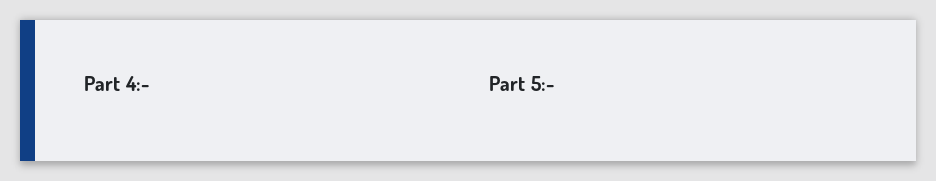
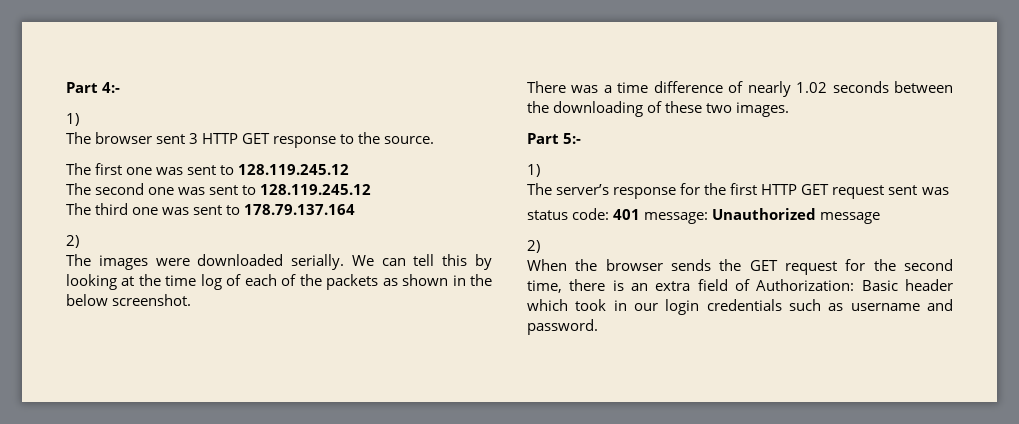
[489,76,554,91] Part 5:- -> [66,113,79,126] [66,132,435,148] [66,163,350,175] [66,183,372,195] [66,203,356,215] [66,235,79,248] [66,254,492,270] [66,274,492,290] [66,294,192,306] [527,81,953,97] [527,101,790,117] [527,133,582,144] [527,164,540,177] [527,183,949,199] [527,208,881,224] [527,240,540,253] [527,259,953,275] [527,279,953,293] [527,299,953,315] [527,319,598,335] 1) // The browser sent 3 HTTP GET response to the source. // The first one was sent to 128.119.245.12 // The second one was sent to 128.119.245.12 // The third one was sent to 178.79.137.164 // 2) // The images were downloaded serially. We can tell this by looking at the time log of each of the packets as shown in the below screenshot. // There was a time difference of nearly 1.02 seconds between the downloading of these two images. // Part 5:- // 1) // The server’s response for the first HTTP GET request sent was // status code: 401 message: Unauthorized message // 2) // When the browser sends the GET request for the second time, there is an extra field of Authorization: Basic header which took in our login credentials such as username and password.

